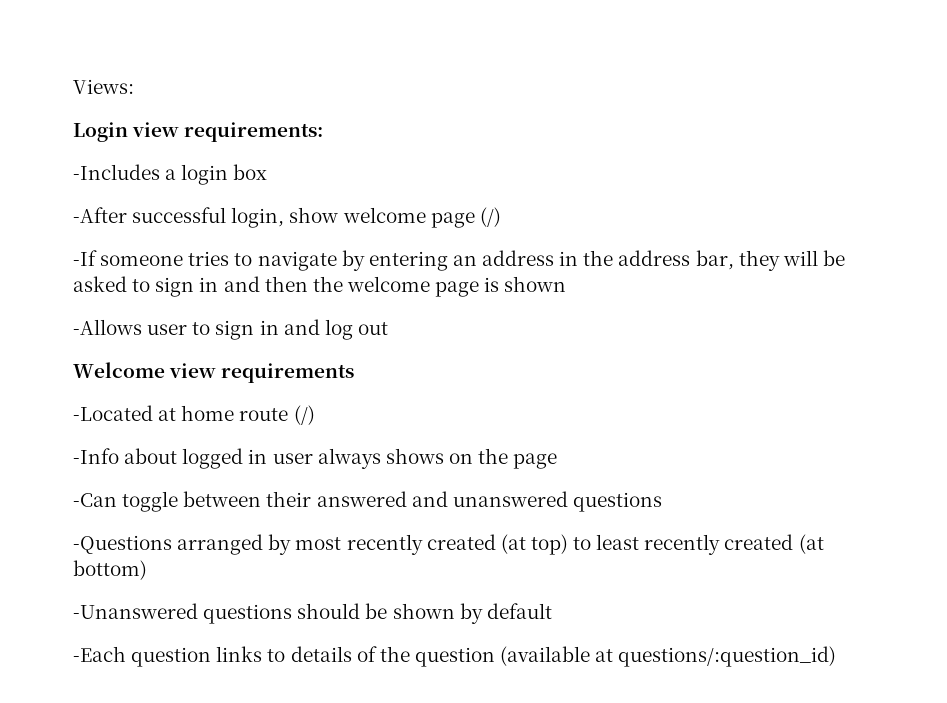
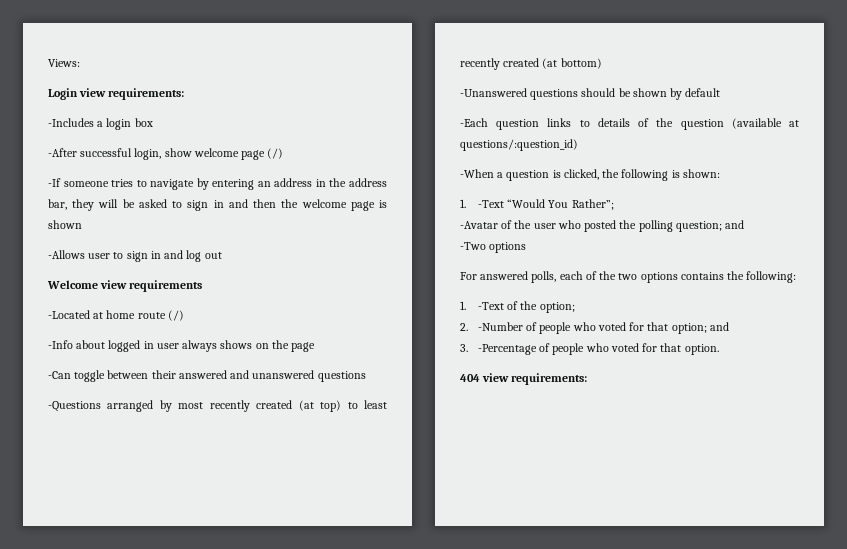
(837, 656) none -> [460,169,720,181] [460,199,614,210] [460,220,745,232] [460,242,527,253] [460,271,797,283] [460,301,575,313] [460,322,729,334] [460,343,719,355] [460,373,588,385] // -When a question is clicked, the following is shown: // 1. -Text “Would You Rather”; // -Avatar of the user who posted the polling question; and // -Two options // For answered polls, each of the two options contains the following: // 1. -Text of the option; // 2. -Number of people who voted for that option; and // 3. -Percentage of people who voted for that option. // 404 view requirements:

